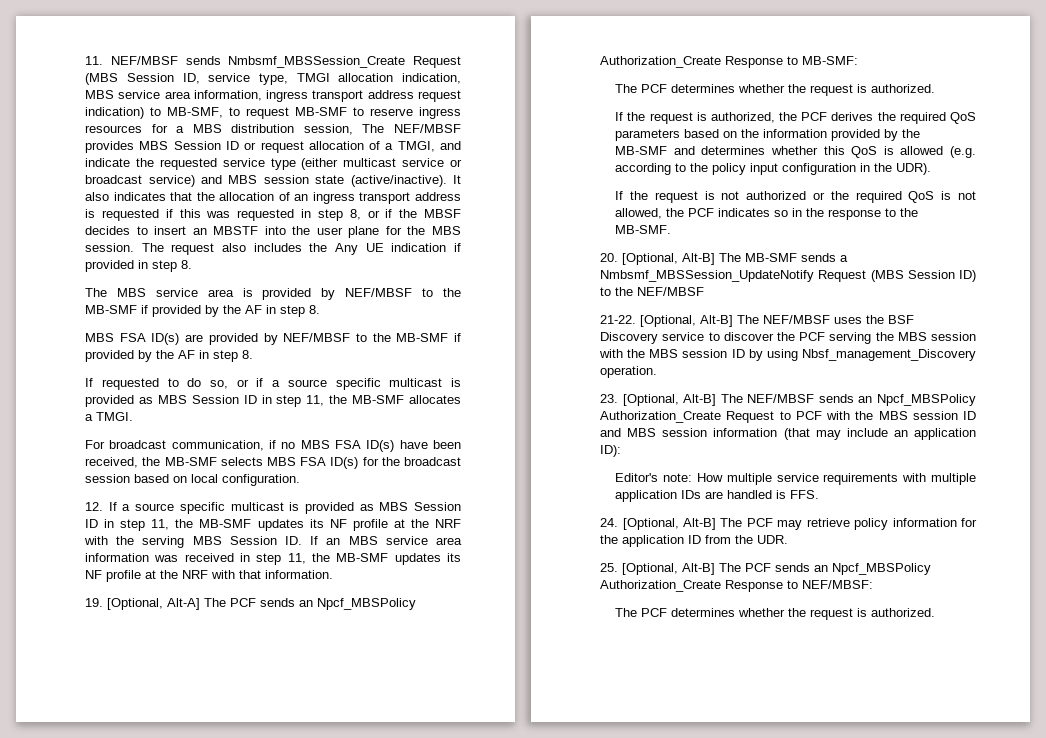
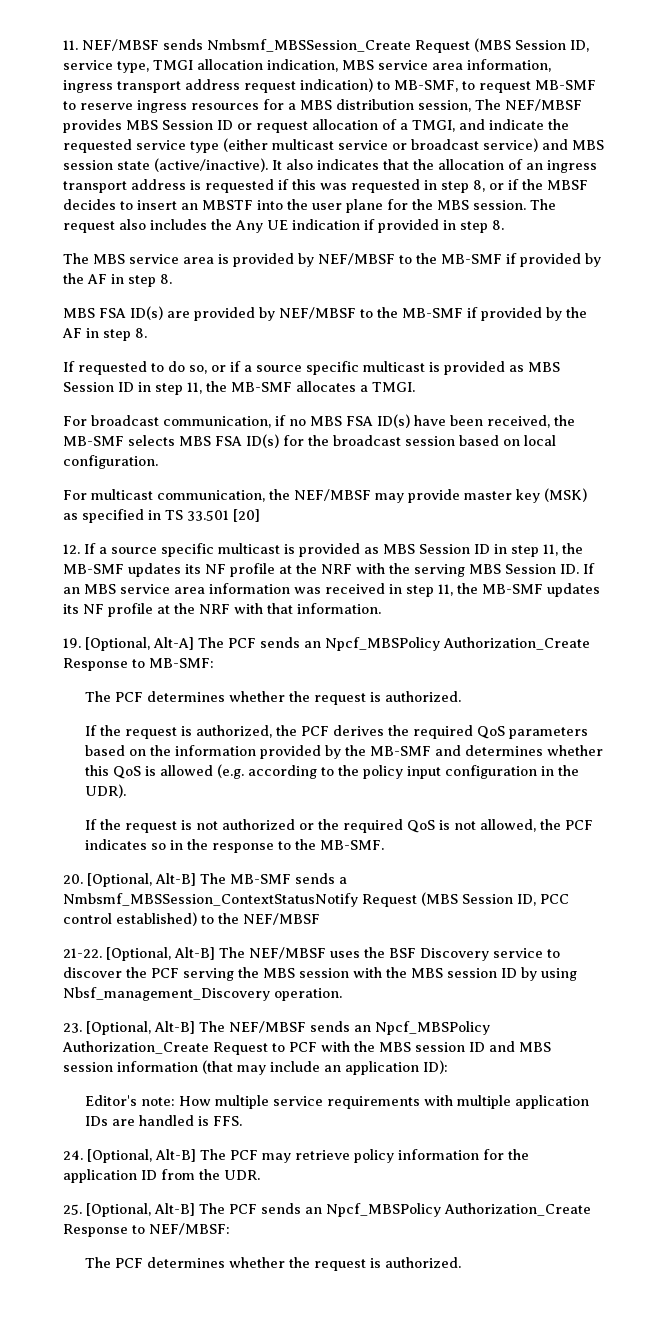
(301, 480) none -> [63,488,588,503] [63,509,261,523] // For multicast communication, the NEF/MBSF may provide master key (MSK) as specified in TS 33.501 [20]
[600,270,976,282] Nmbsmf_MBSSession_UpdateNotify Request (MBS Session ID) -> [63,892,570,907] [63,912,198,926] Nmbsmf_MBSSession_ContextStatusNotify Request (MBS Session ID, PCC control established)

